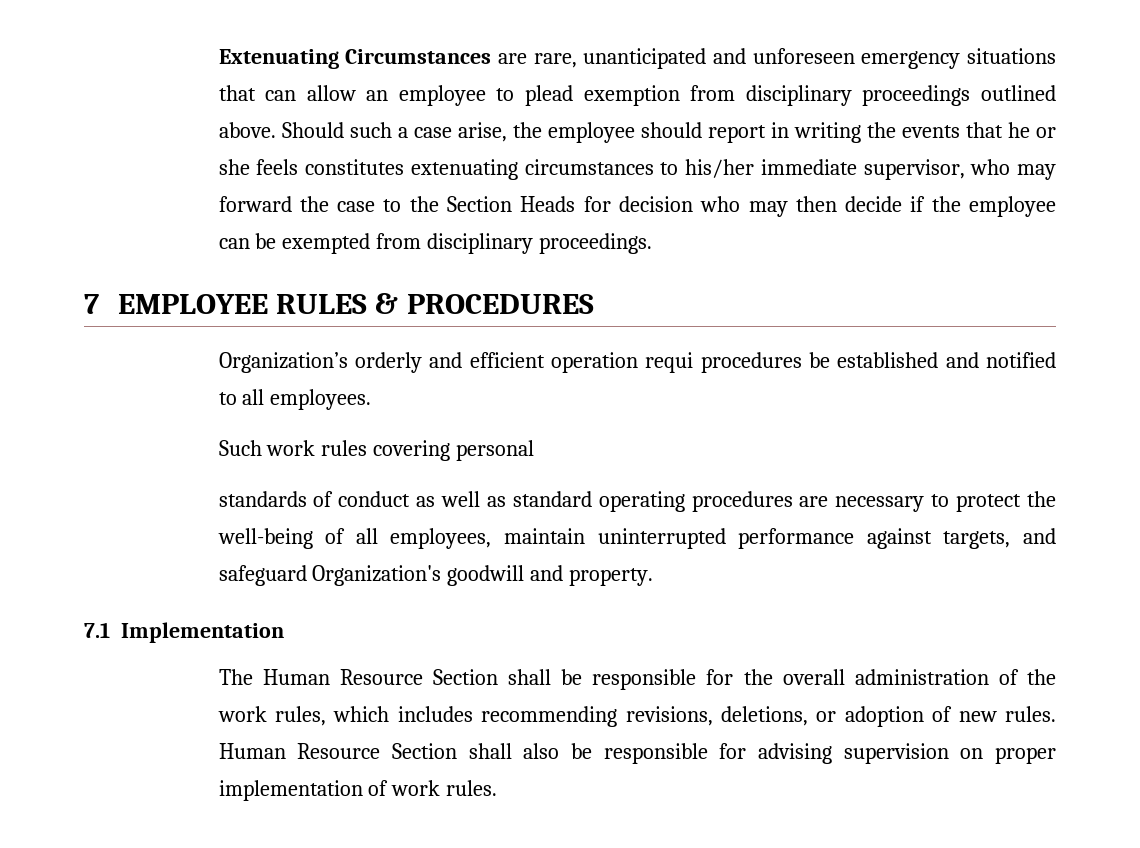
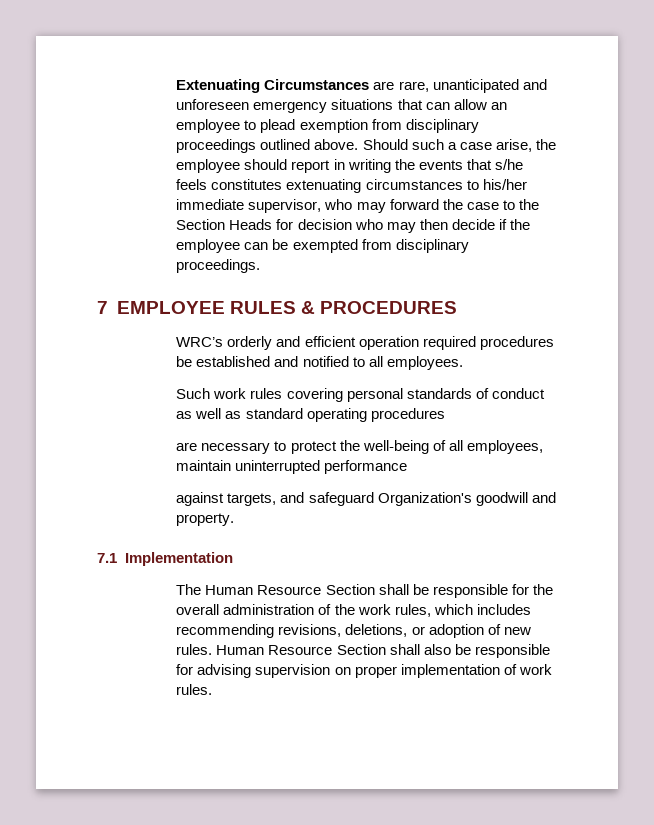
[1007,122,1057,138] [218,159,250,175] he or she -> [494,159,523,170] s/he
[218,352,348,373] Organization’s -> [176,337,224,347] WRC’s
[645,352,694,373] requi -> [422,336,476,350] required
(535, 450) // -> (403, 395) none
(793, 501) none -> (445, 415) //
(855, 538) none -> (408, 467) //

